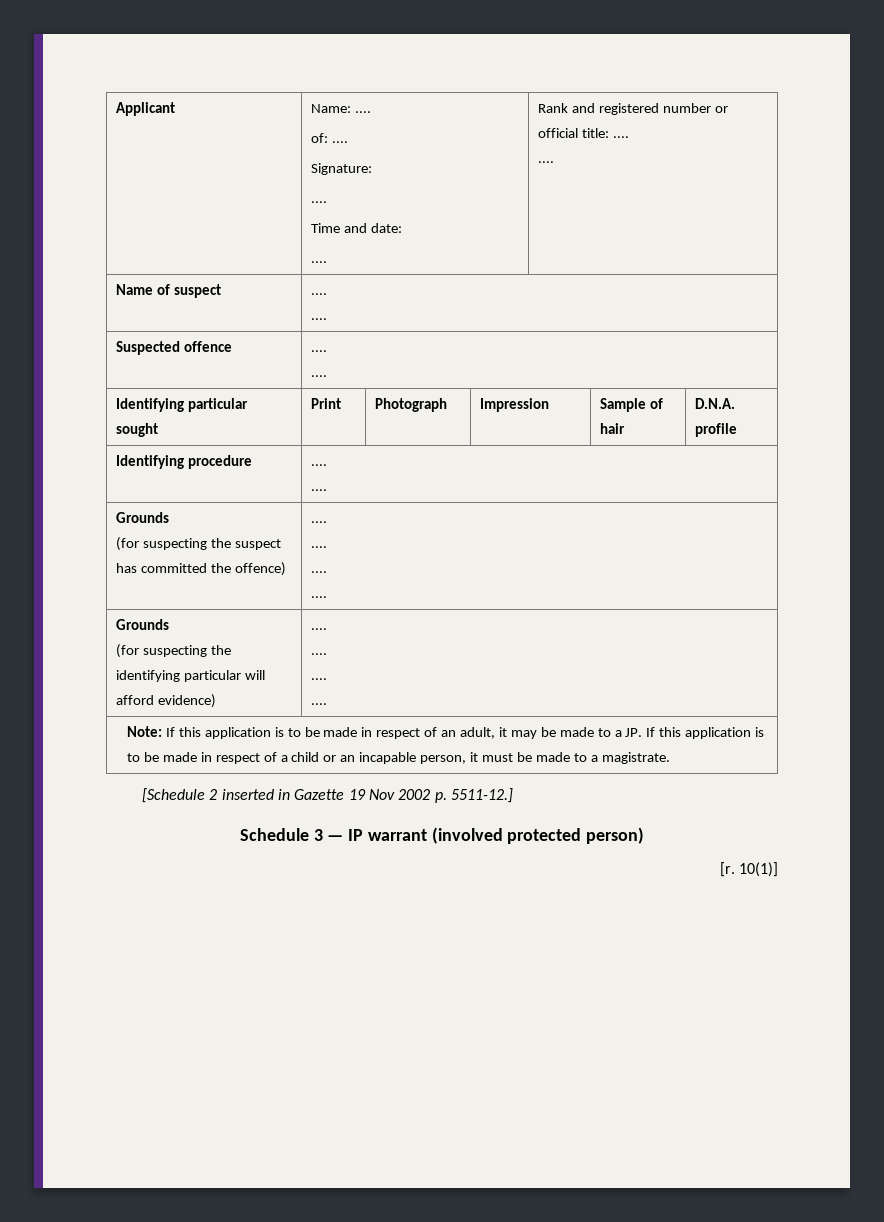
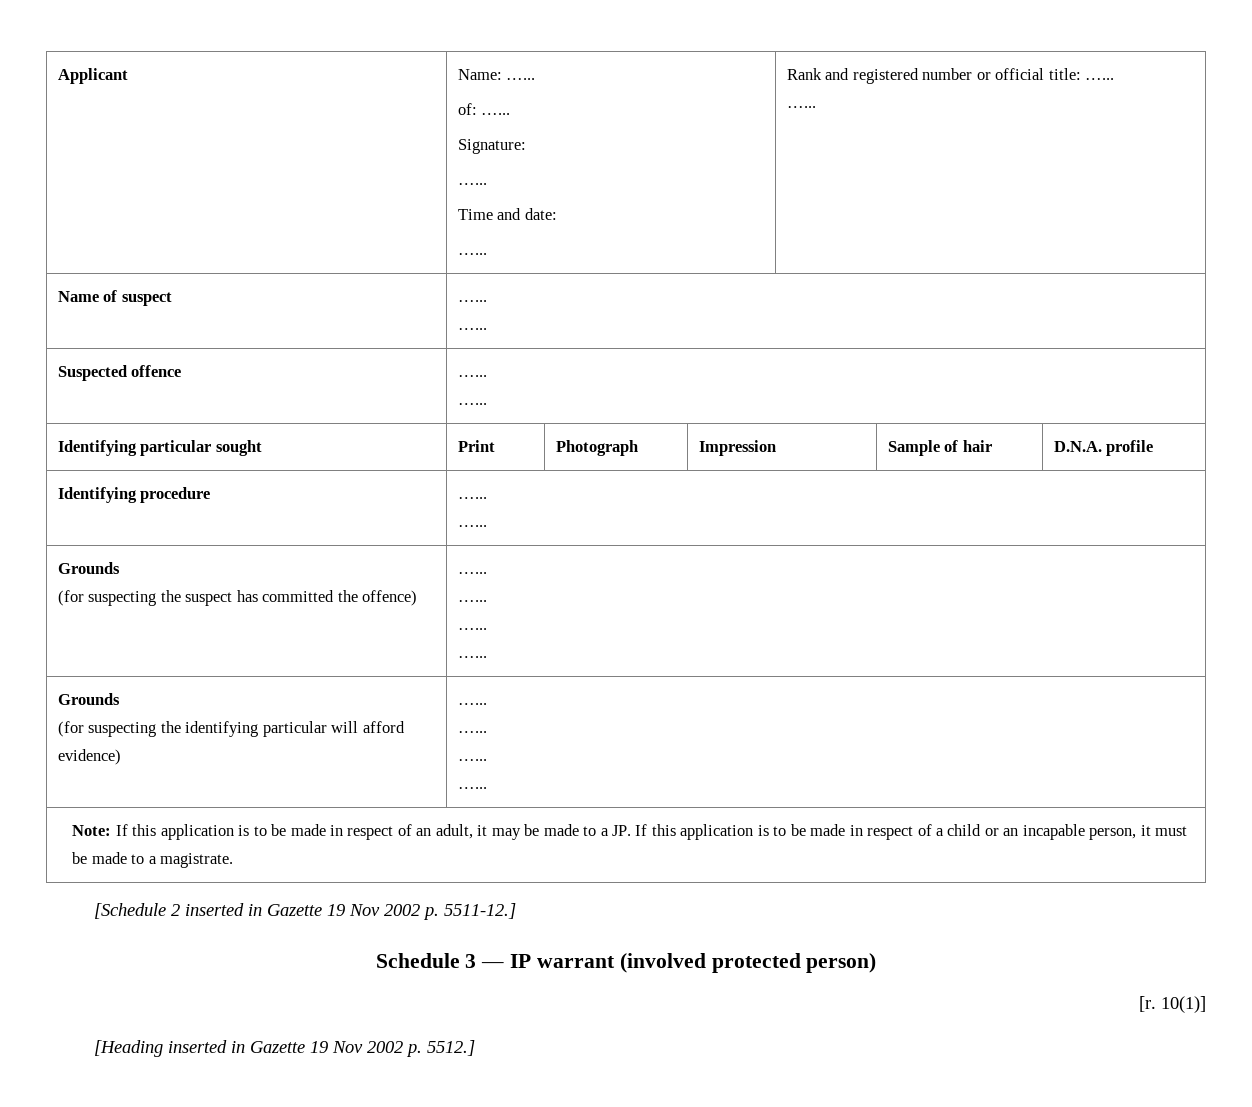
[355,111,372,113] .... -> [506,78,536,80] …...
[332,141,349,143] .... -> [481,113,511,115] …...
[311,201,328,203] .... -> [457,183,487,185] …...
[311,261,328,263] .... -> [457,253,487,255] …...
[613,136,630,138] [538,161,555,163] .... // .... -> [1085,78,1115,80] [786,106,816,108] …... // …...
[311,293,328,295] [311,318,328,320] .... // .... -> [457,300,487,302] [457,328,487,330] …... // …...
[311,350,328,352] [311,375,328,377] .... // .... -> [457,375,487,377] [457,403,487,405] …... // …...
[311,464,328,466] [311,489,328,491] .... // .... -> [457,497,487,499] [457,525,487,527] …... // …...
[311,521,328,523] [311,546,328,548] [311,571,328,573] [311,596,328,598] .... // .... // .... // .... -> [457,572,487,574] [457,600,487,602] [457,628,487,630] [457,656,487,658] …... // …... // …... // …...
[311,628,328,630] [311,653,328,655] [311,678,328,680] [311,703,328,705] .... // .... // .... // .... -> [457,703,487,705] [457,731,487,733] [457,759,487,761] [457,787,487,789] …... // …... // …... // …...
(778, 869) none -> [94,1040,476,1057] // [Heading inserted in Gazette 19 Nov 2002 p. 5512.]

